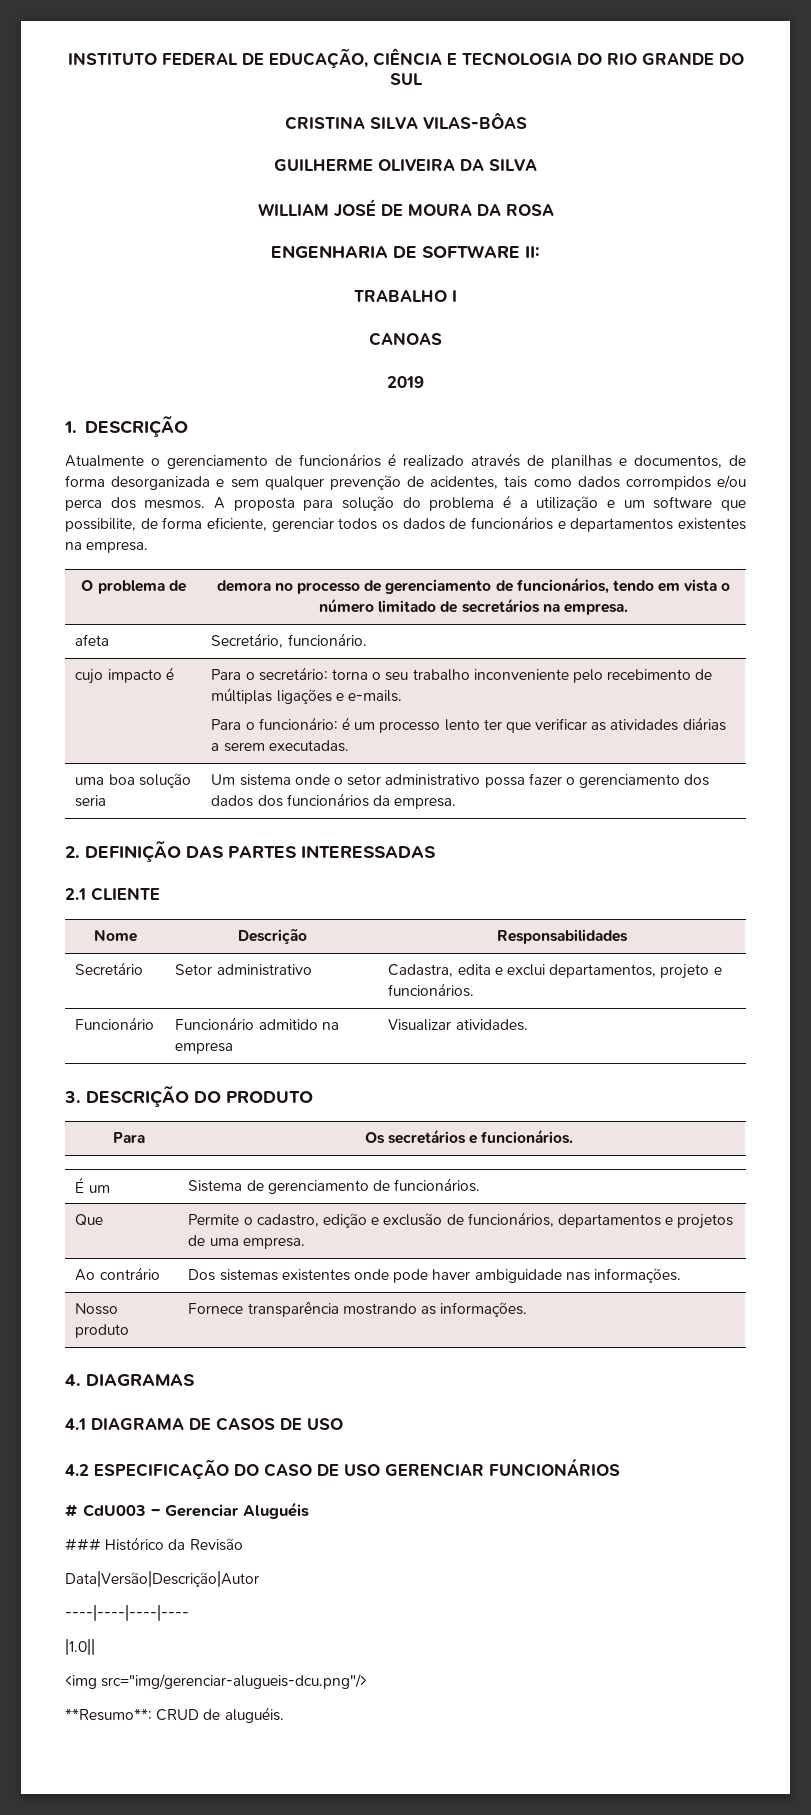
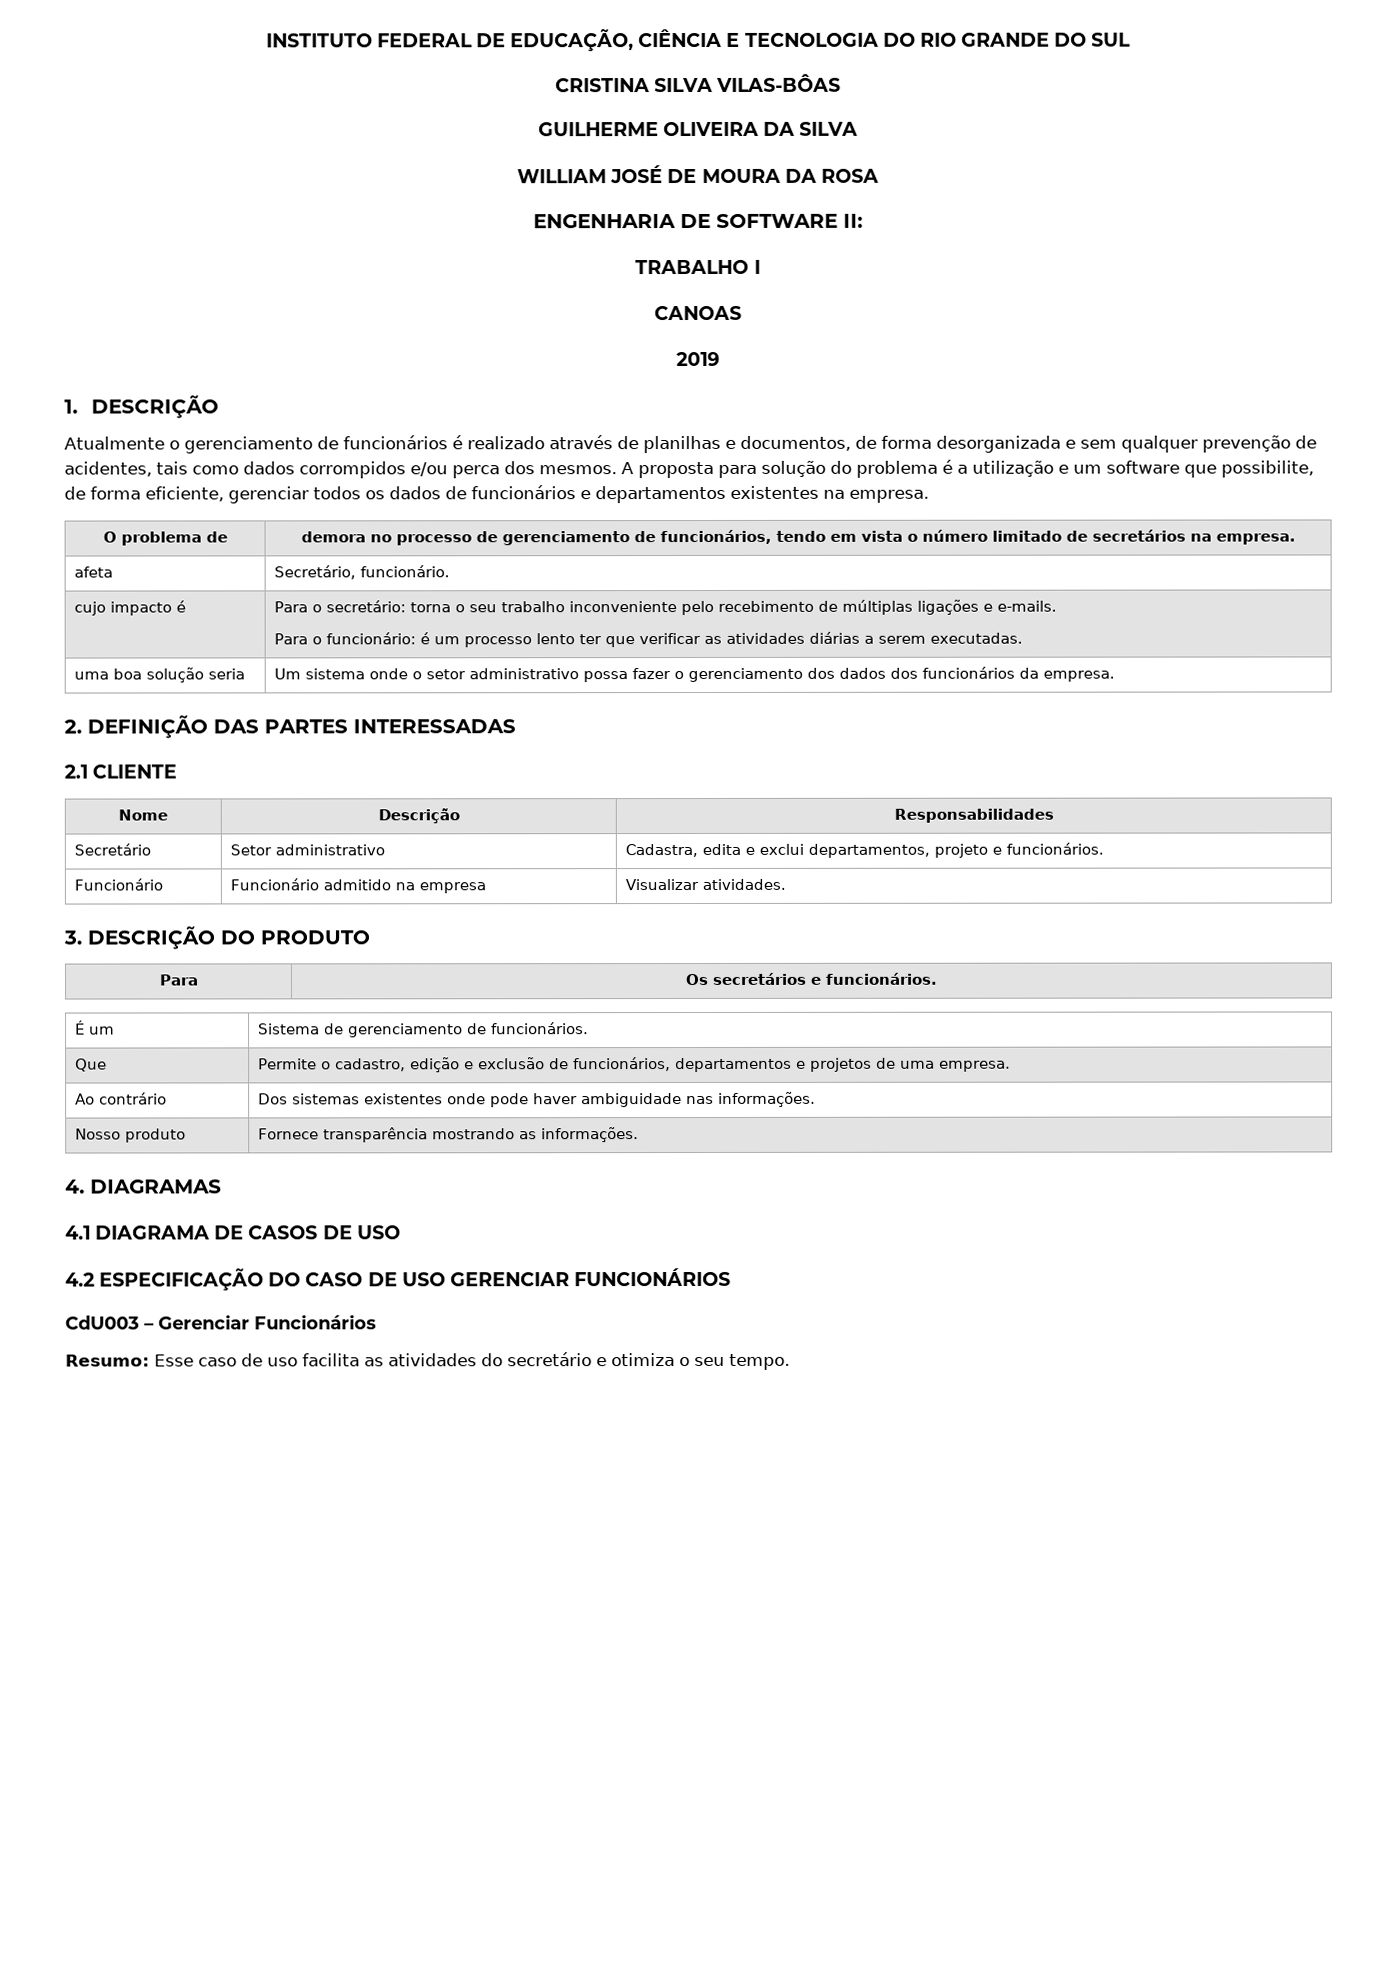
[65,1504,78,1517] # -> (731, 1277) none
[243,1502,309,1519] [65,1537,243,1551] [65,1570,259,1587] [65,1604,189,1621] [65,1638,95,1655] [65,1674,368,1689] [65,1707,284,1723] Aluguéis // ### Histórico da Revisão // Data|Versão|Descrição|Autor // ----|----|----|---- // |1.0|| // <img src="img/gerenciar-alugueis-dcu.png"/> // **Resumo**: CRUD de aluguéis. -> [254,1314,377,1330] [65,1352,790,1370] Funcionários // Resumo: Esse caso de uso facilita as atividades do secretário e otimiza o seu tempo.

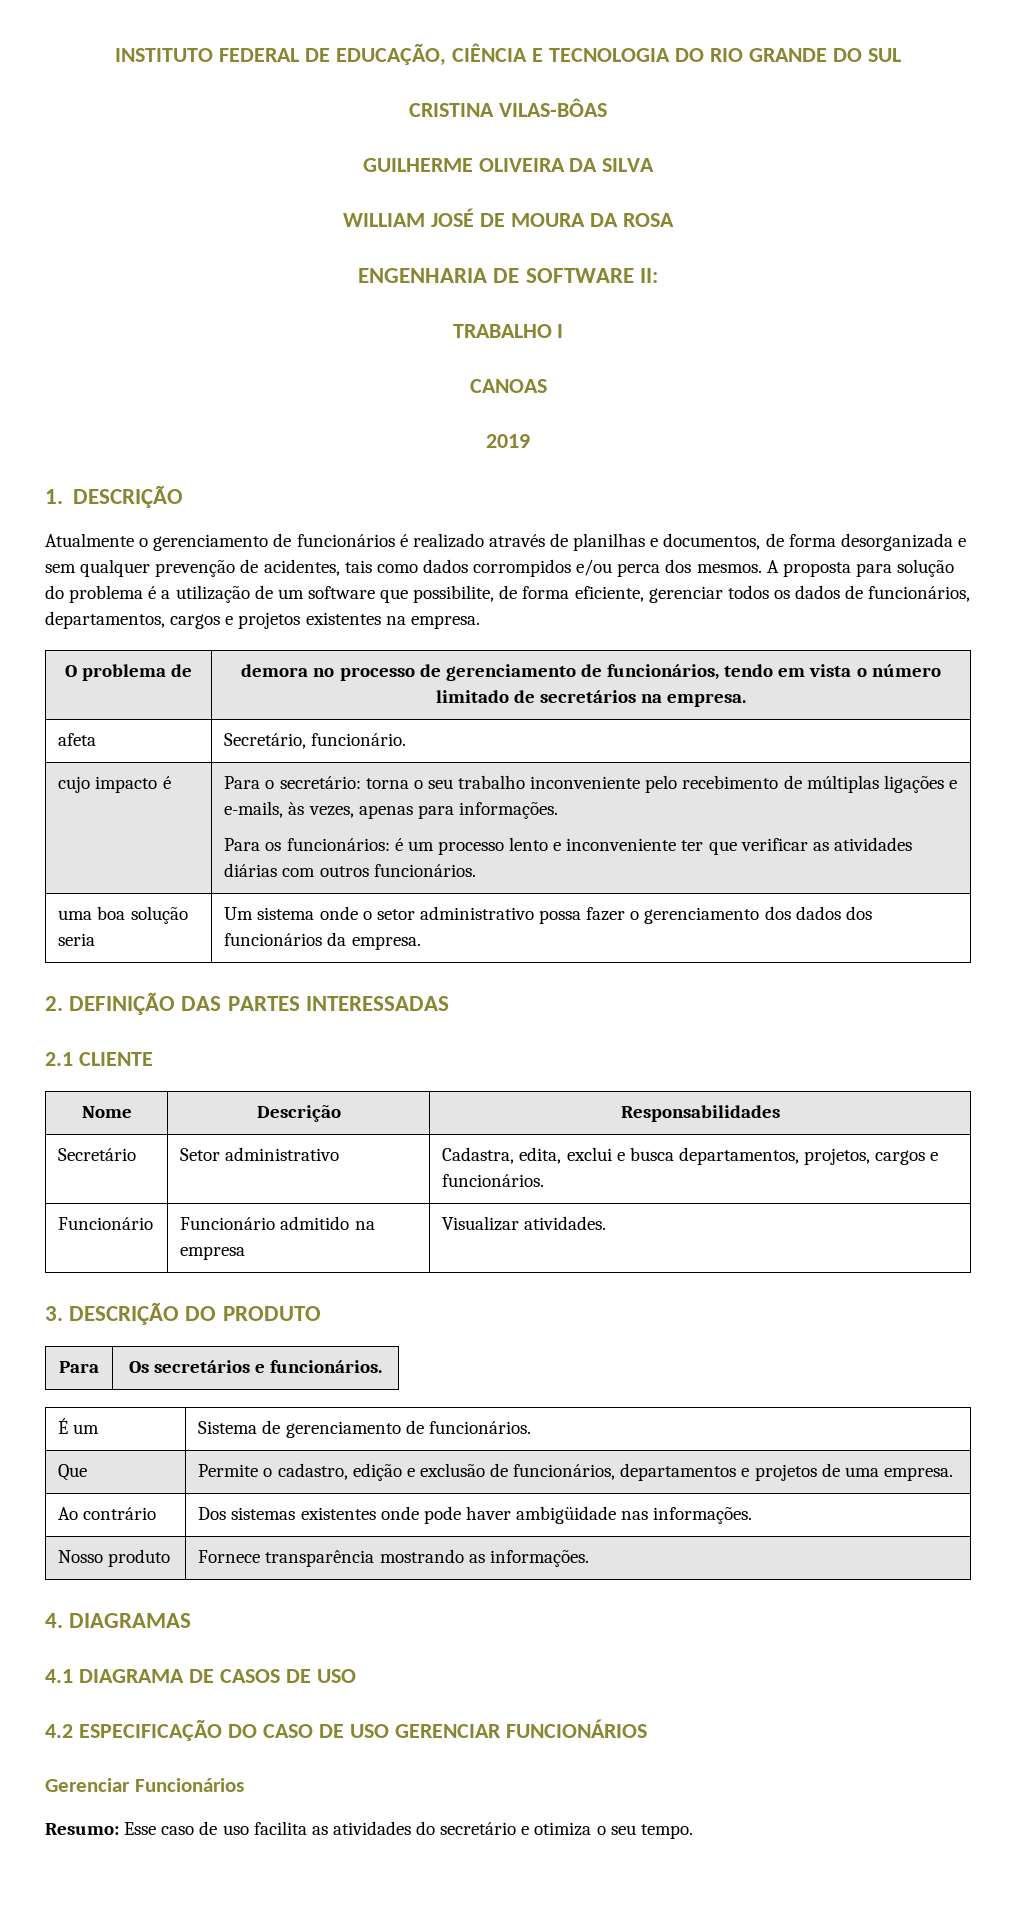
[654,77,713,93] SILVA -> (495, 110) none
[1058,464,1069,474] e -> [254,585,273,599] de
[471,485,726,504] funcionários e departamentos -> [868,586,971,602] [45,611,301,629] funcionários, departamentos, cargos e projetos
[997,600,1058,612] [274,632,417,645] e-mails. // Para o funcionário: -> [224,801,558,819] [224,838,390,851] e-mails, às vezes, apenas para informações. // Para os funcionários:
(576, 639) none -> [553,838,677,851] e inconveniente
[864,632,1024,644] a serem executadas. -> [282,864,476,877] com outros funcionários.
[702,843,989,858] edita e exclui departamentos, projeto -> [519,1147,926,1165] edita, exclui e busca departamentos, projetos, cargos
[581,1093,683,1108] ambiguidade -> [516,1506,617,1524] ambigüidade
[65,1315,154,1330] CdU003 – -> (647, 1728) none

